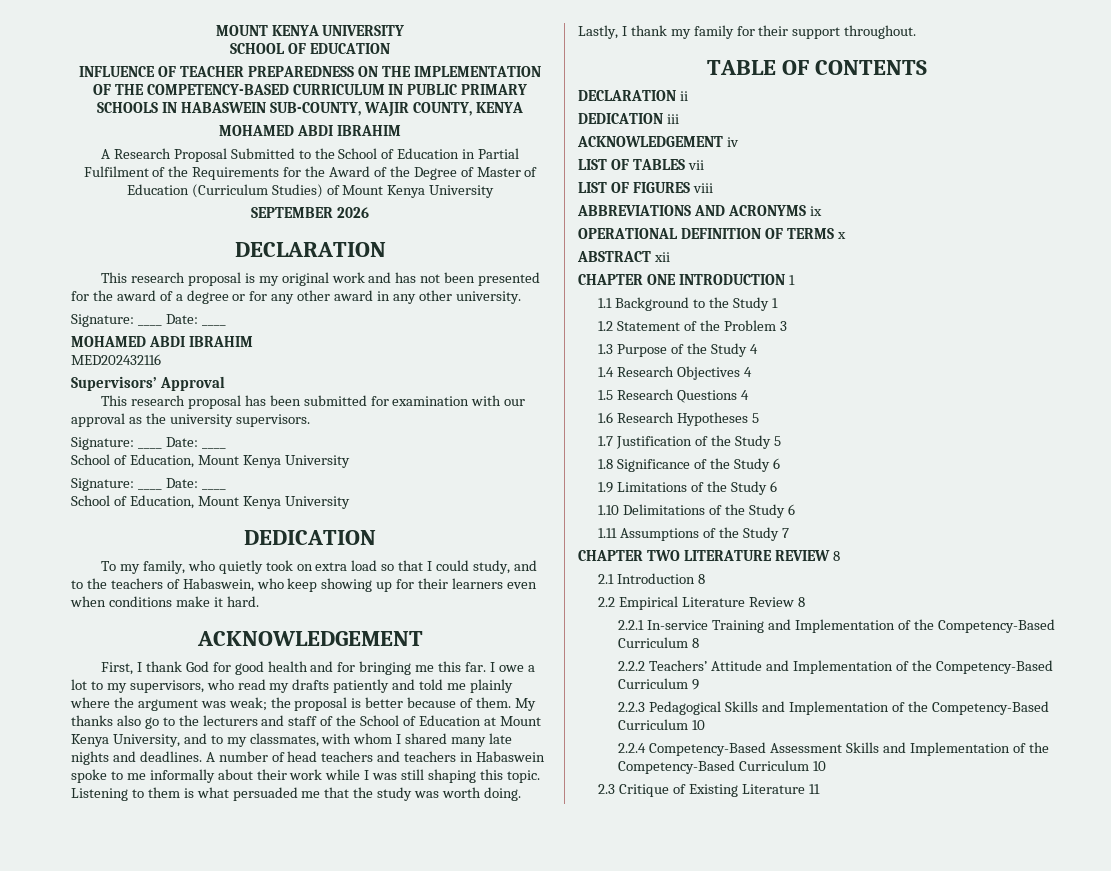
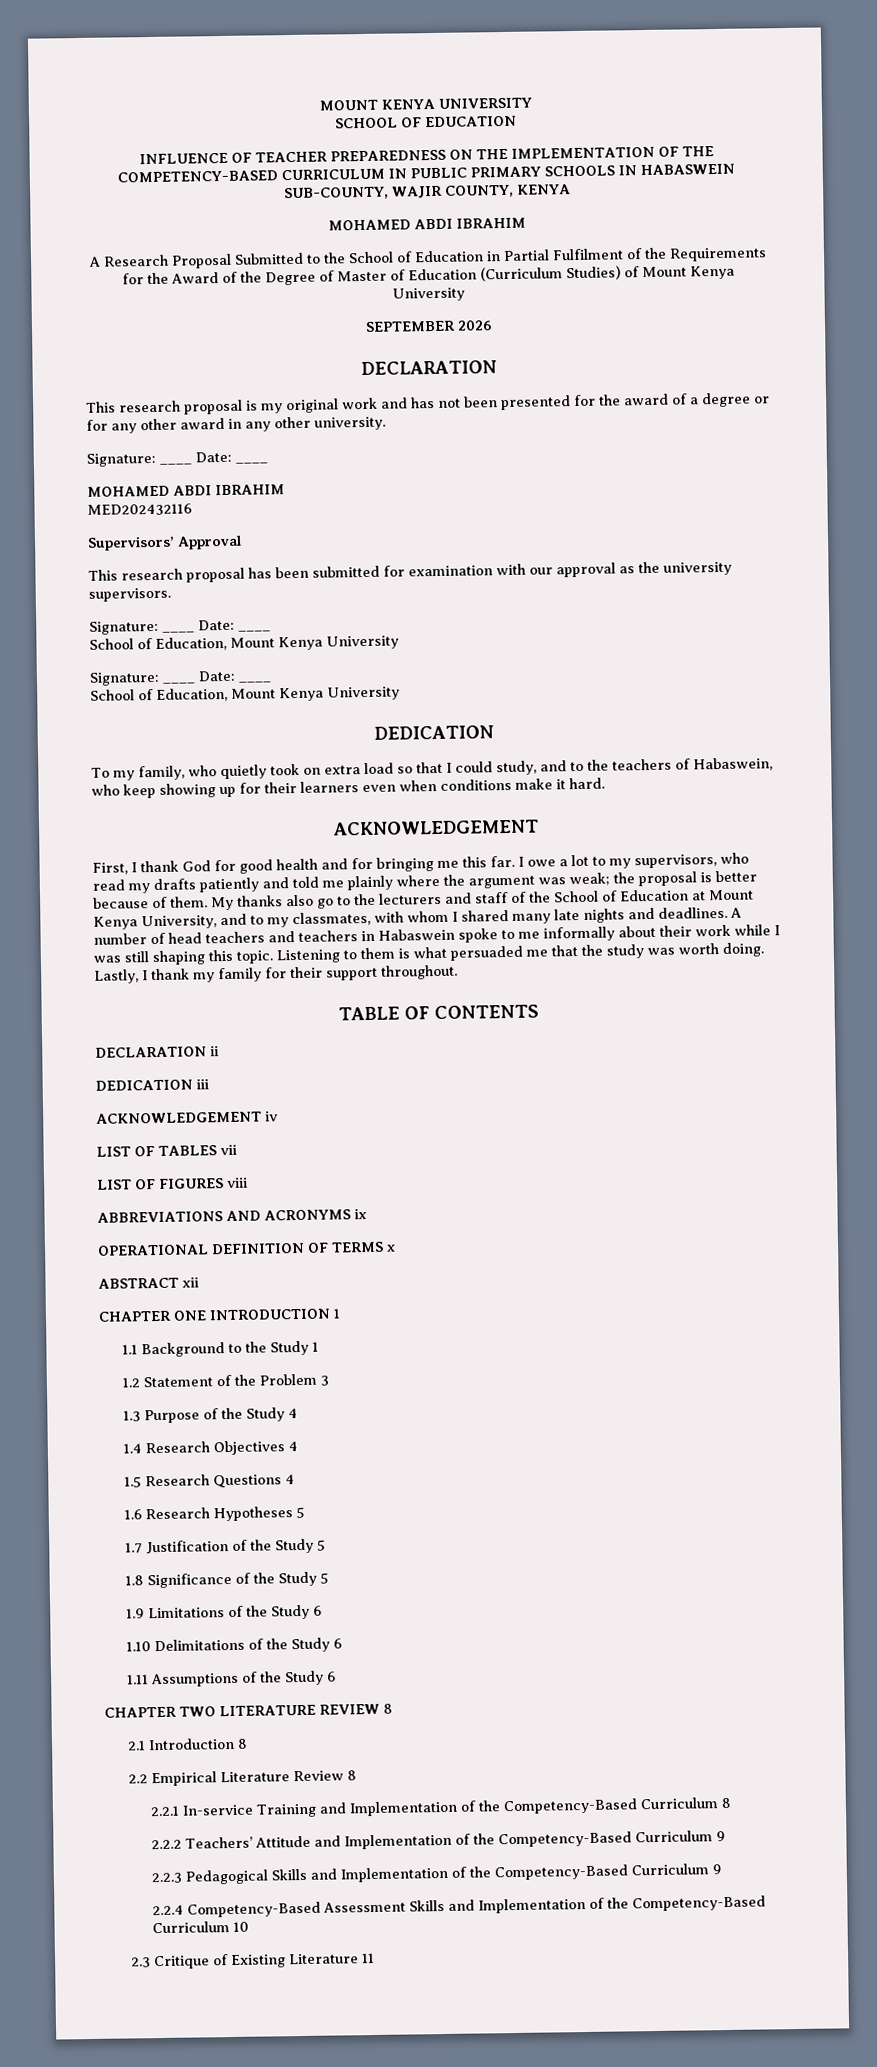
[772,458,780,469] 6 -> [319,1572,329,1584] 5
[781,528,789,538] 7 -> [326,1671,336,1682] 6
[692,720,706,730] 10 -> [712,1864,723,1875] 9

